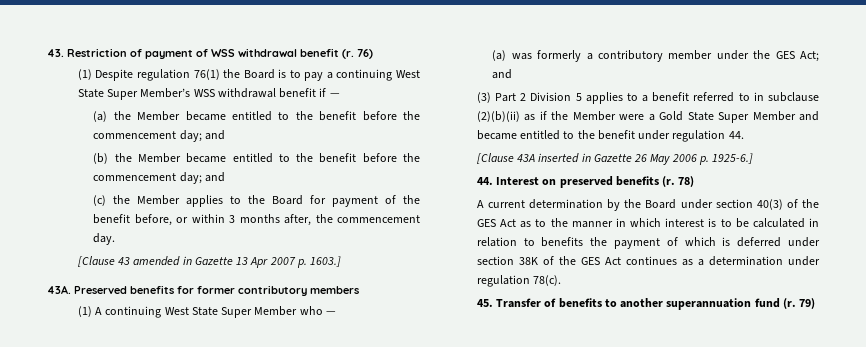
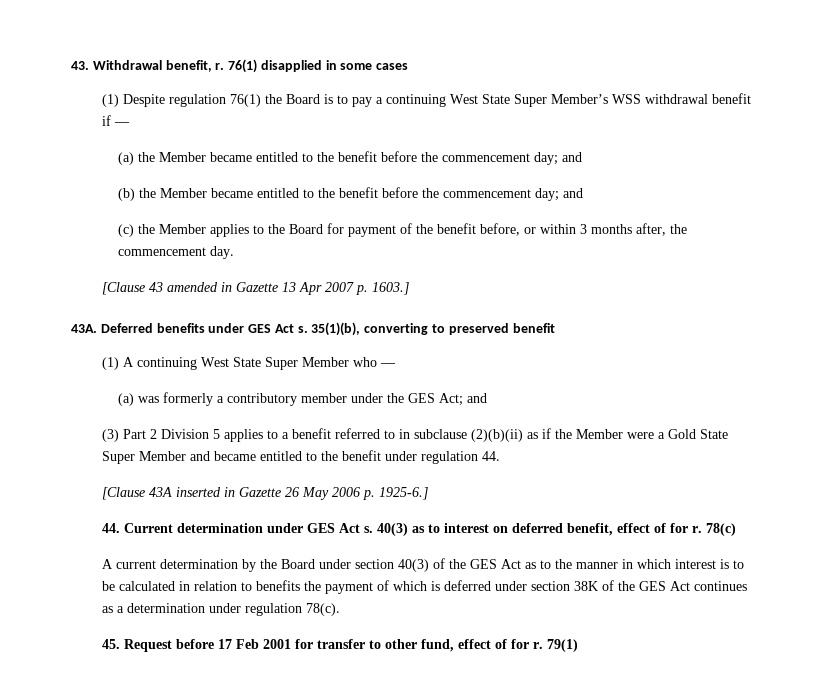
[67,48,373,59] Restriction of payment of WSS withdrawal benefit (r. 76) -> [92,59,409,73] Withdrawal benefit, r. 76(1) disapplied in some cases
[74,285,359,296] Preserved benefits for former contributory members -> [100,322,555,336] Deferred benefits under GES Act s. 35(1)(b), converting to preserved benefit
[496,176,695,188] Interest on preserved benefits (r. 78) -> [124,523,737,536] Current determination under GES Act s. 40(3) as to interest on deferred benefit, effect of for r. 78(c)
[496,298,816,310] Transfer of benefits to another superannuation fund (r. 79) -> [124,639,579,652] Request before 17 Feb 2001 for transfer to other fund, effect of for r. 79(1)

